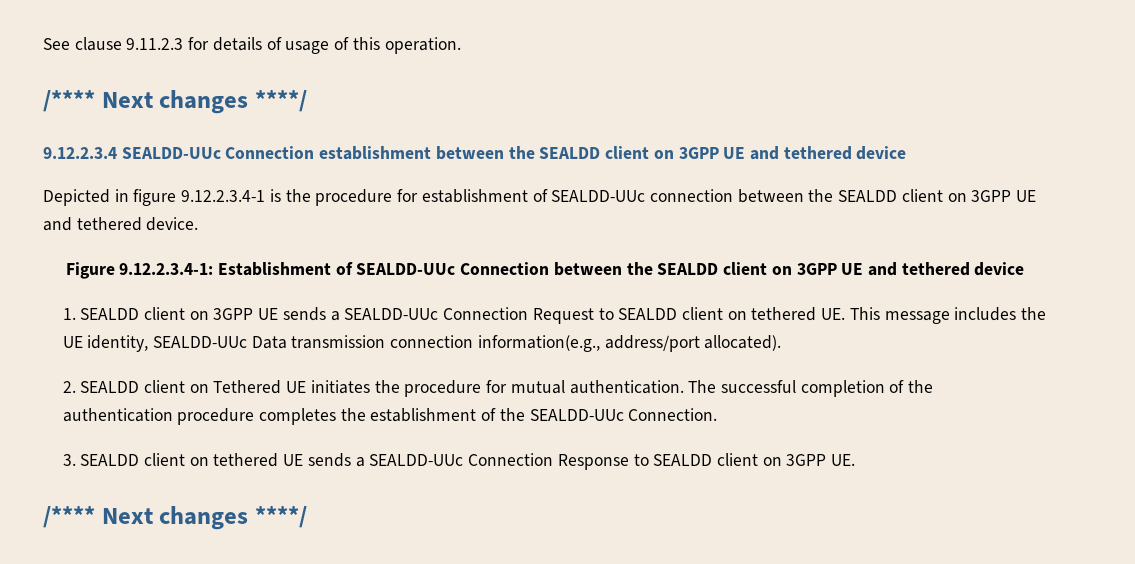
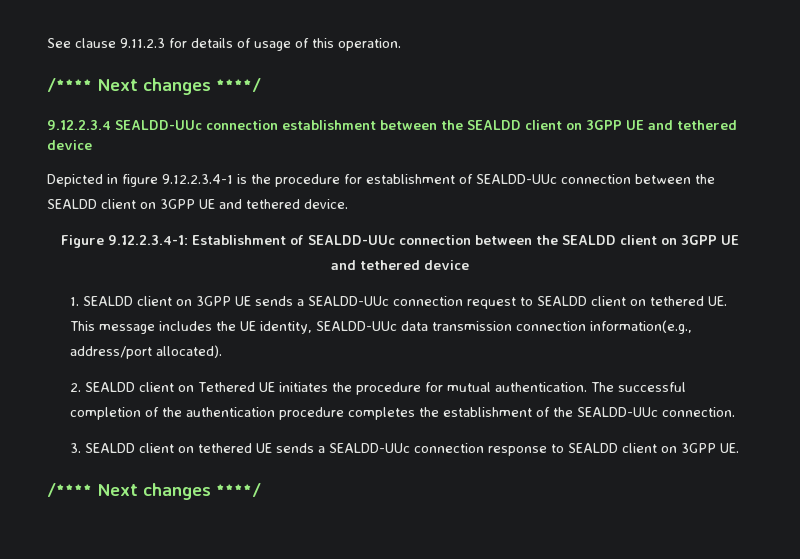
[225,146,315,159] Connection -> [206,120,278,130] connection
[460,262,550,275] Connection -> [399,235,471,245] connection
[443,307,594,324] Connection Request -> [393,296,517,309] connection request
[251,336,287,349] Data -> [401,321,429,331] data
[628,408,718,421] Connection. -> [662,407,736,417] connection.
[468,453,629,470] Connection Response -> [414,443,548,456] connection response

